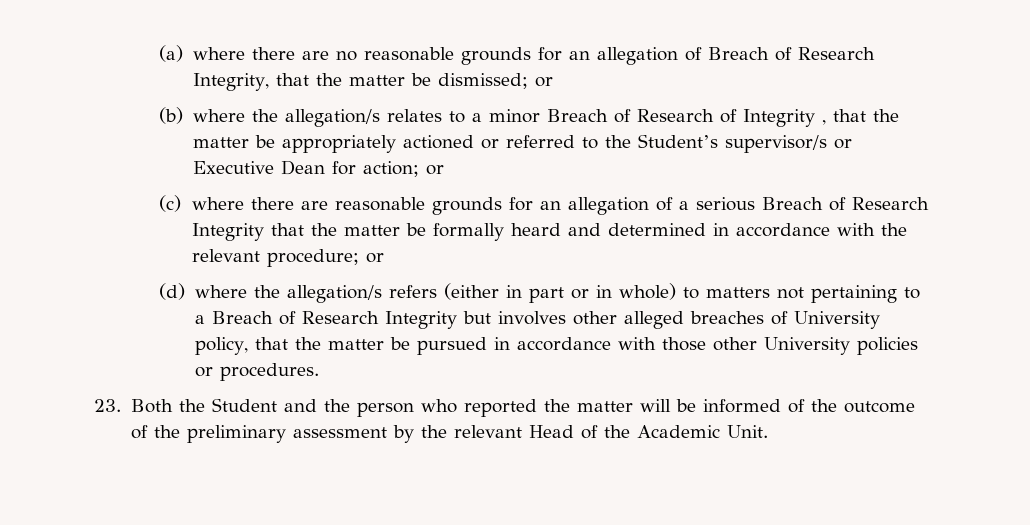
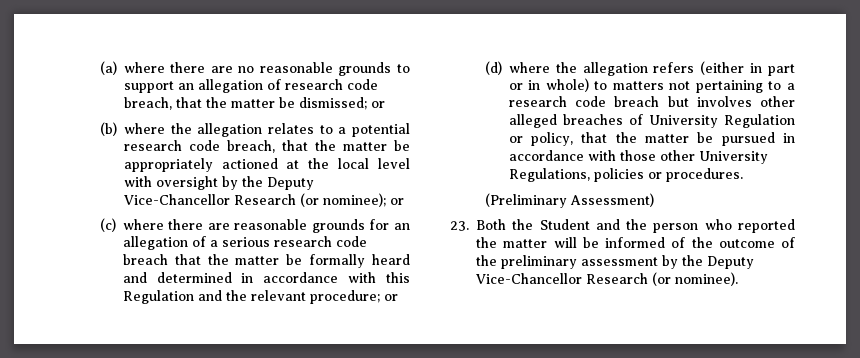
[537,47,875,65] [192,73,269,91] for an allegation of Breach of Research Integrity, -> [397,64,410,73] [123,79,378,93] [123,97,172,110] to support an allegation of research code breach,
[284,109,380,127] allegation/s -> [197,123,263,137] allegation
[488,109,826,127] minor Breach of Research of Integrity , -> [352,123,410,137] [123,140,275,153] potential research code breach,
[480,134,852,153] [192,160,419,177] or referred to the Student’s supervisor/s or Executive Dean for action; -> [286,158,410,169] [123,176,314,190] [123,193,386,207] at the local level with oversight by the Deputy Vice-Chancellor Research (or nominee);
[761,197,929,211] [191,223,264,241] Breach of Research Integrity -> [273,236,367,247] [122,254,168,265] research code breach
(875, 229) none -> [386,272,410,283] [122,290,222,304] this Regulation and
[286,285,382,303] allegation/s -> [582,62,648,76] allegation
[211,311,457,329] Breach of Research Integrity -> [508,96,660,107] research code breach
(880, 320) none -> [724,114,795,128] [508,136,523,143] Regulation or
(850, 346) none -> [508,168,590,182] Regulations,
(319, 372) none -> [484,193,654,208] // (Preliminary Assessment)
[453,425,768,439] relevant Head of the Academic Unit. -> [707,256,754,269] [476,272,738,286] Deputy Vice-Chancellor Research (or nominee).

